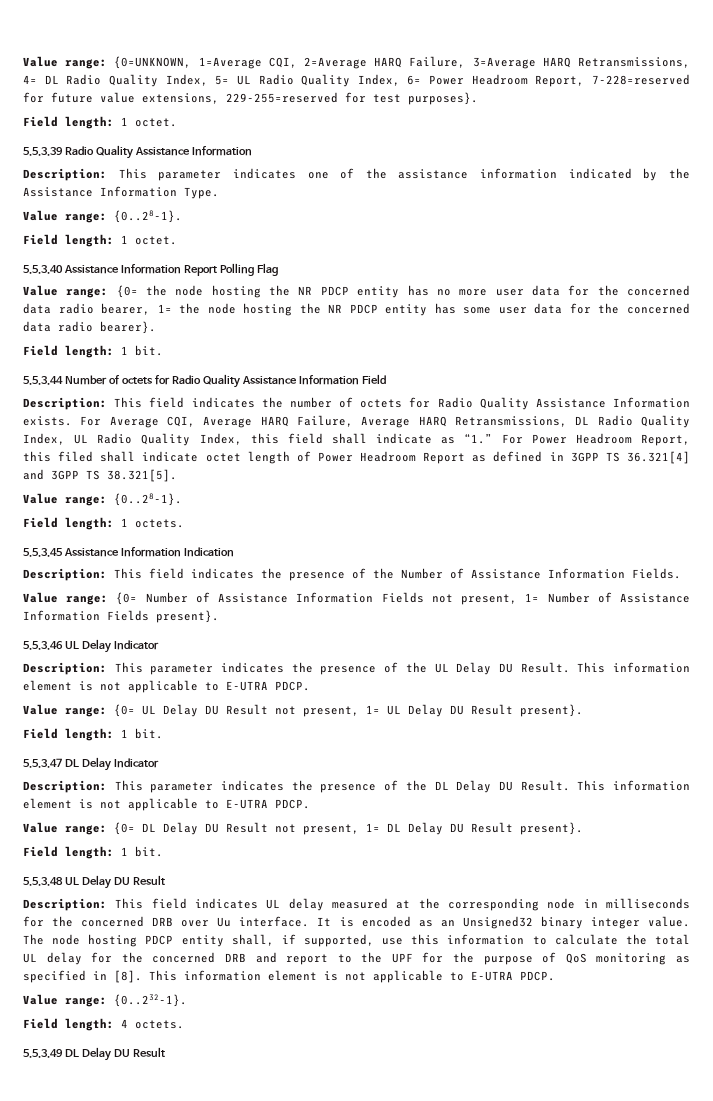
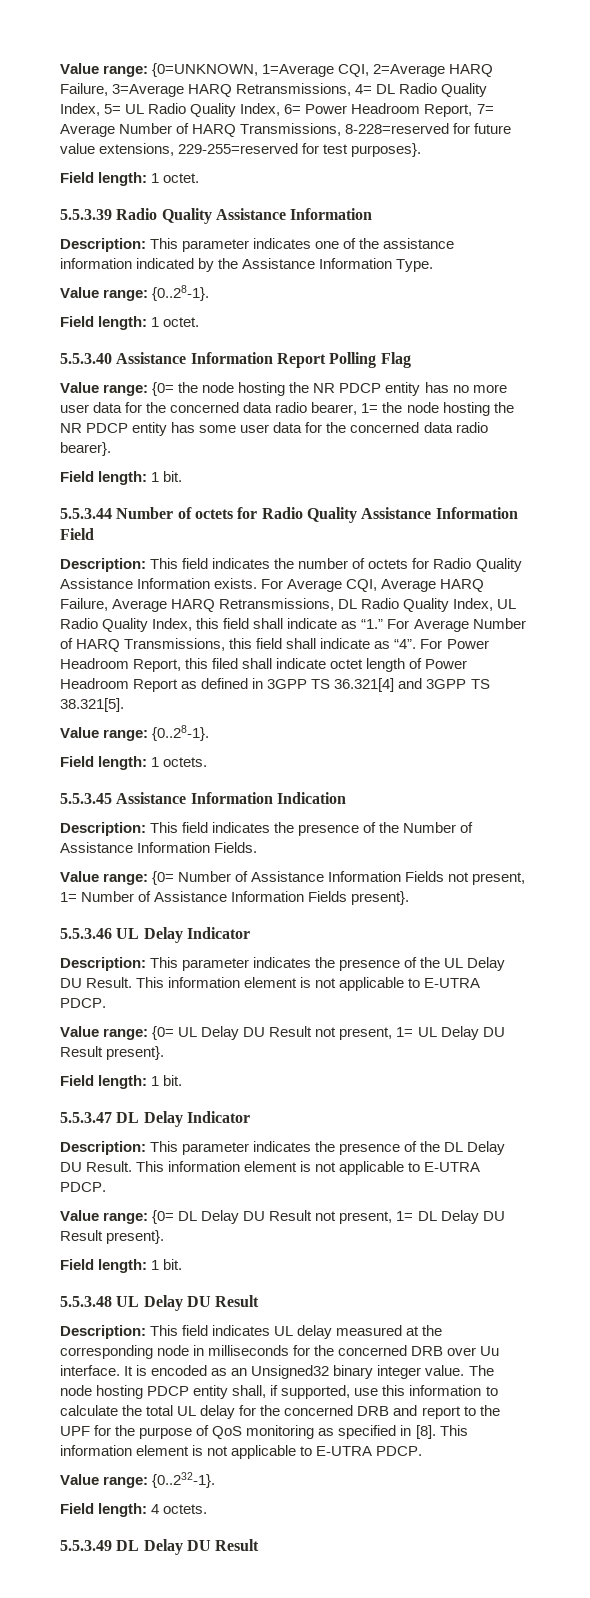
[592,74,691,85] 7-228=reserved -> [476,104,494,114] [60,123,450,137] 7= Average Number of HARQ Transmissions, 8-228=reserved
(523, 439) none -> [413,618,526,632] [60,638,443,652] Average Number of HARQ Transmissions, this field shall indicate as “4”. For

